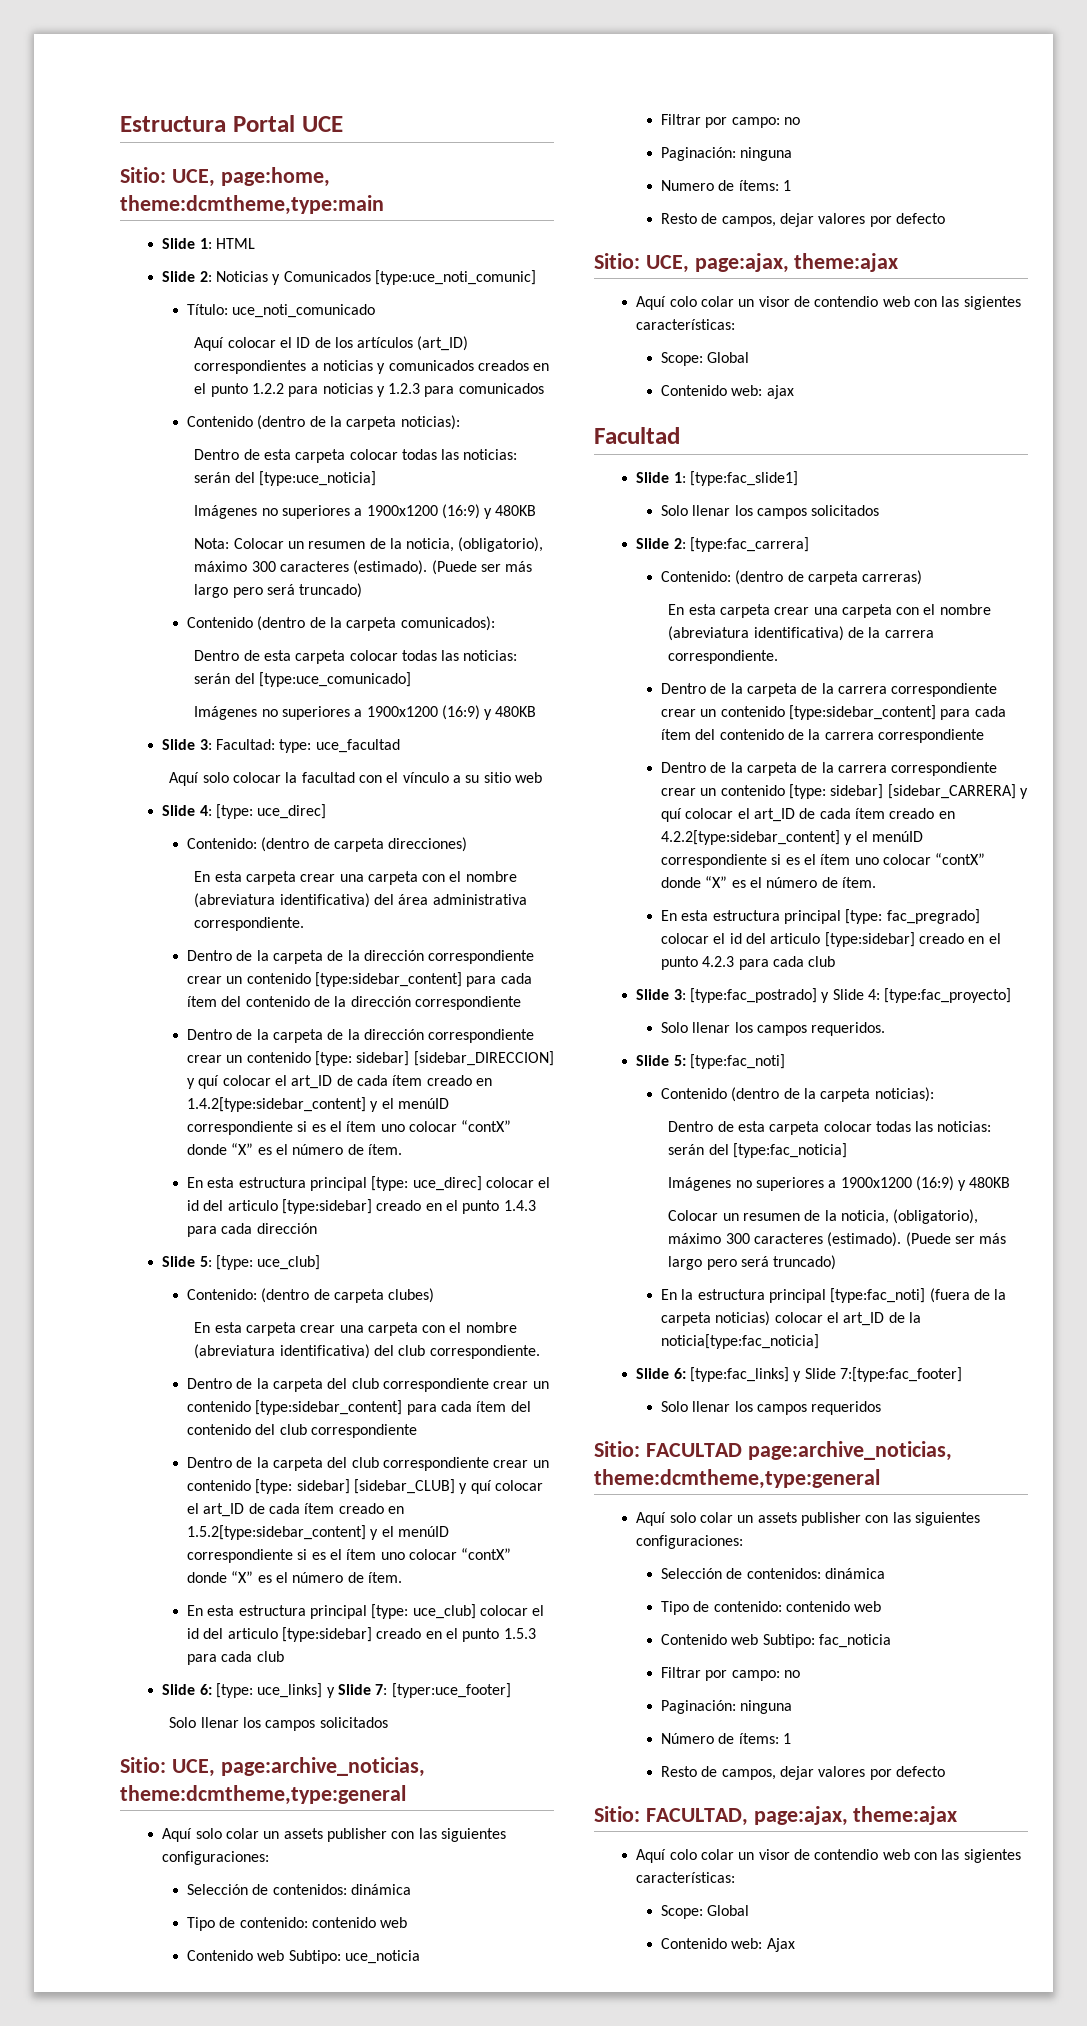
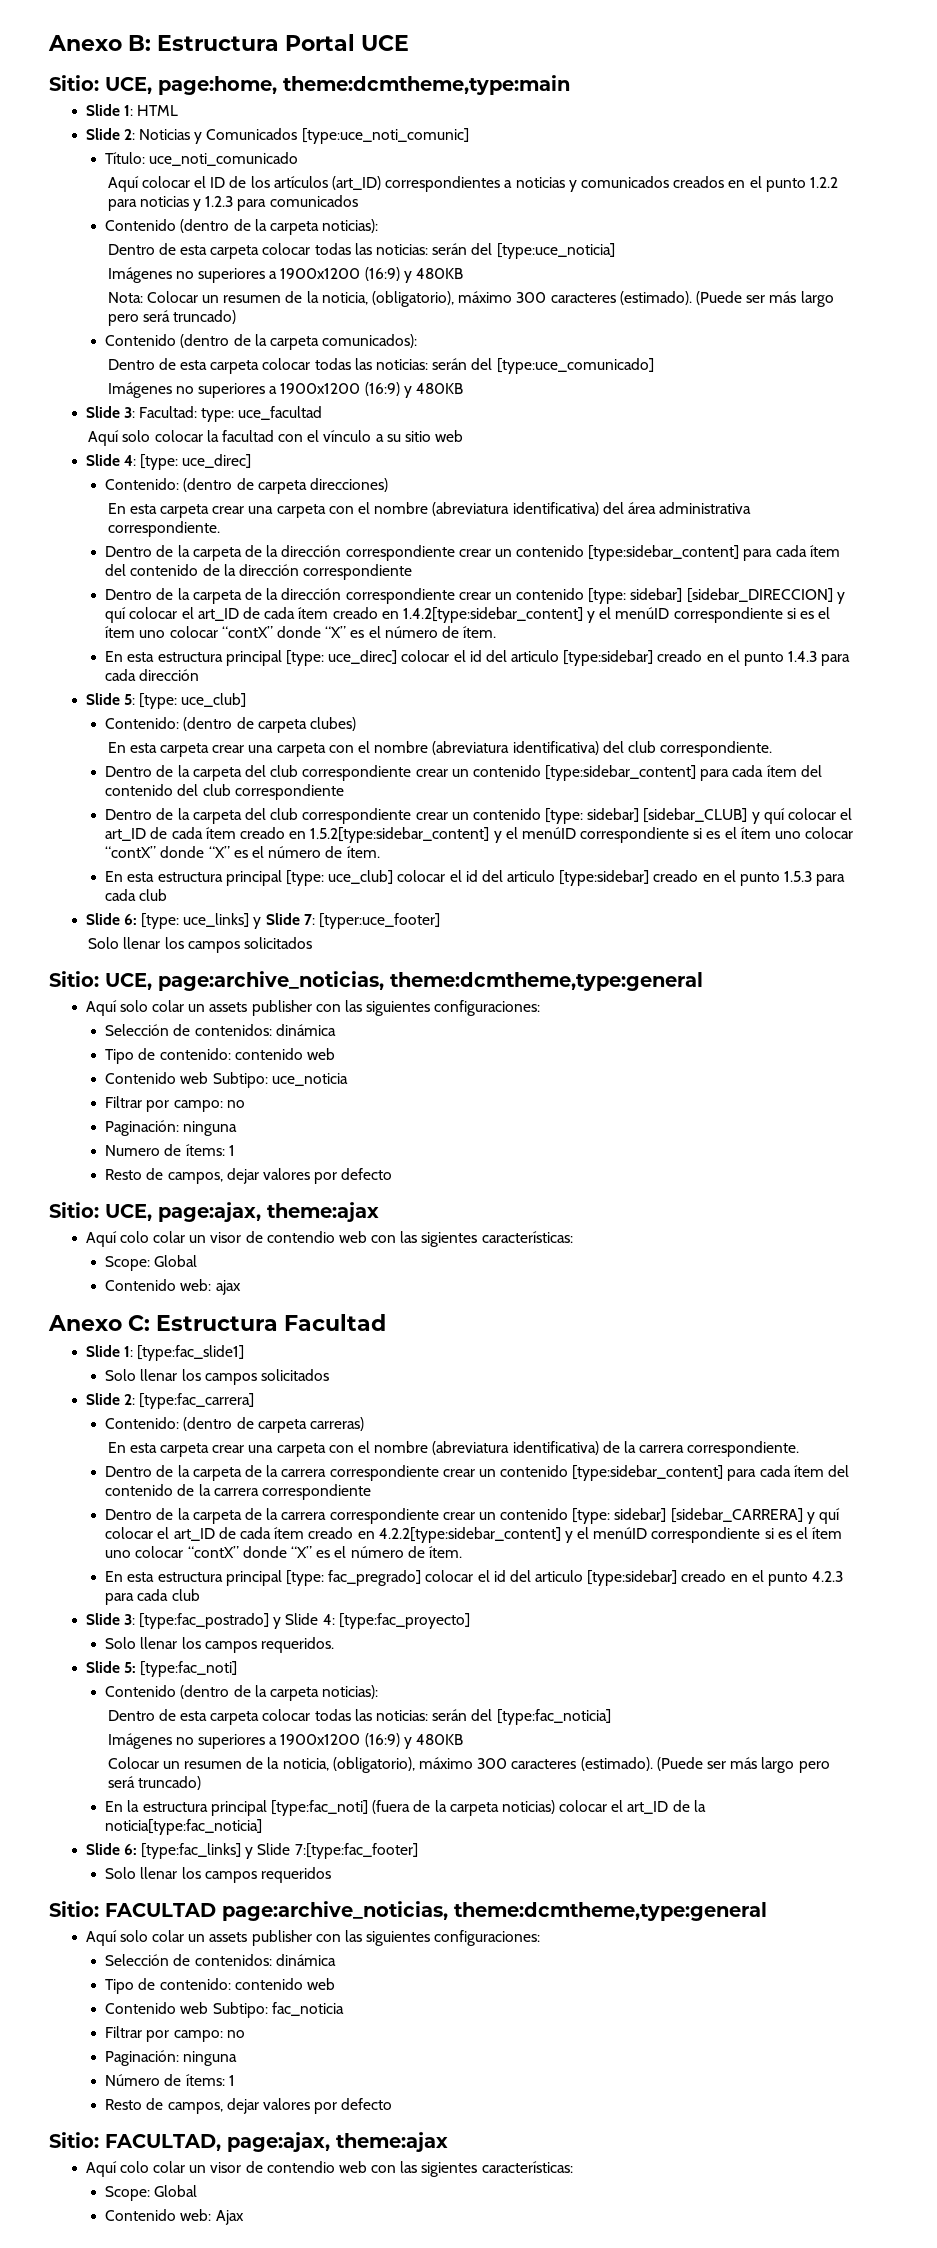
(120, 124) none -> [48,35,151,51] Anexo B:
(794, 392) none -> [48,1315,278,1331] Anexo C: Estructura

